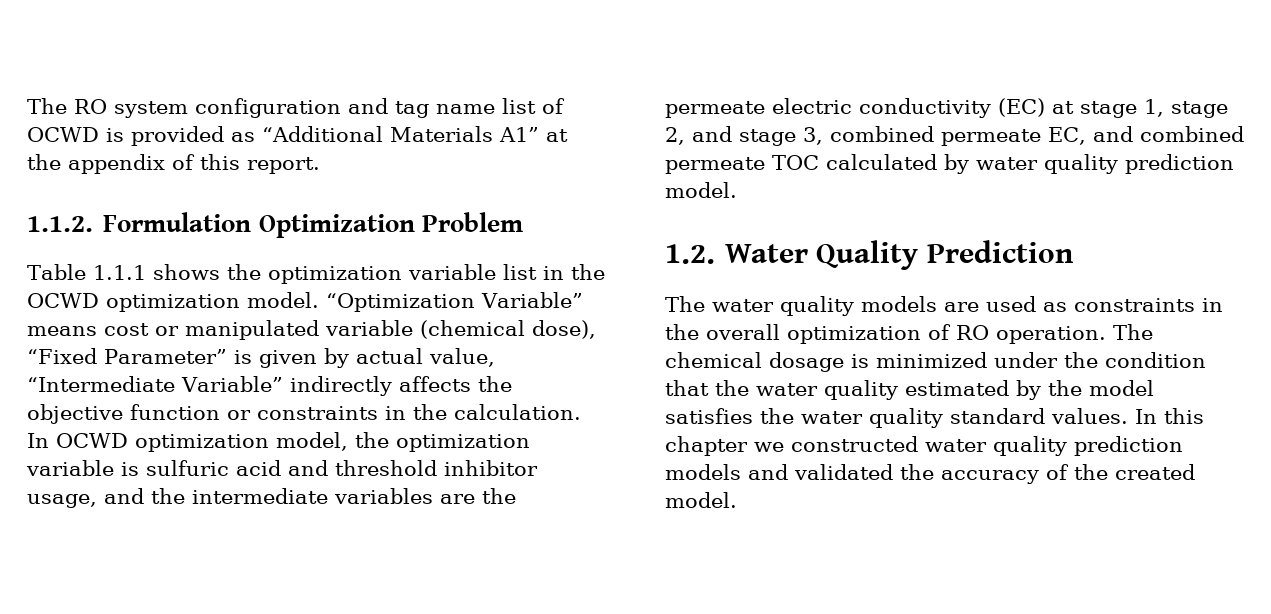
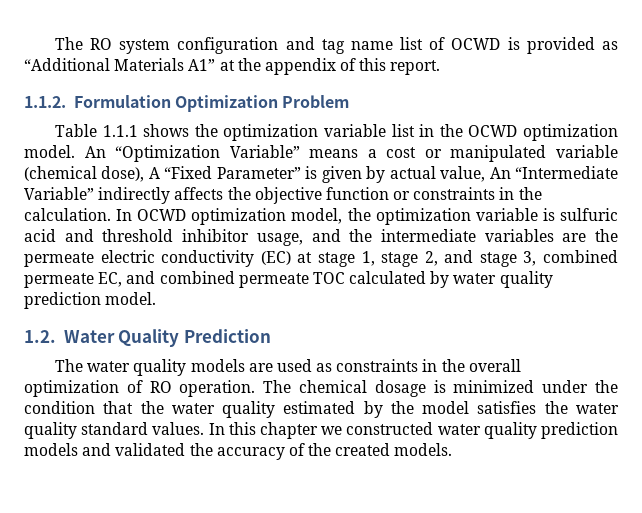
(319, 300) none -> [84,146,106,158] An
(97, 331) none -> [367,149,377,158] a
(596, 329) none -> [148,167,160,179] A
(495, 357) none -> [489,167,511,179] An
[665,492,737,508] model. -> [394,443,453,456] models.

